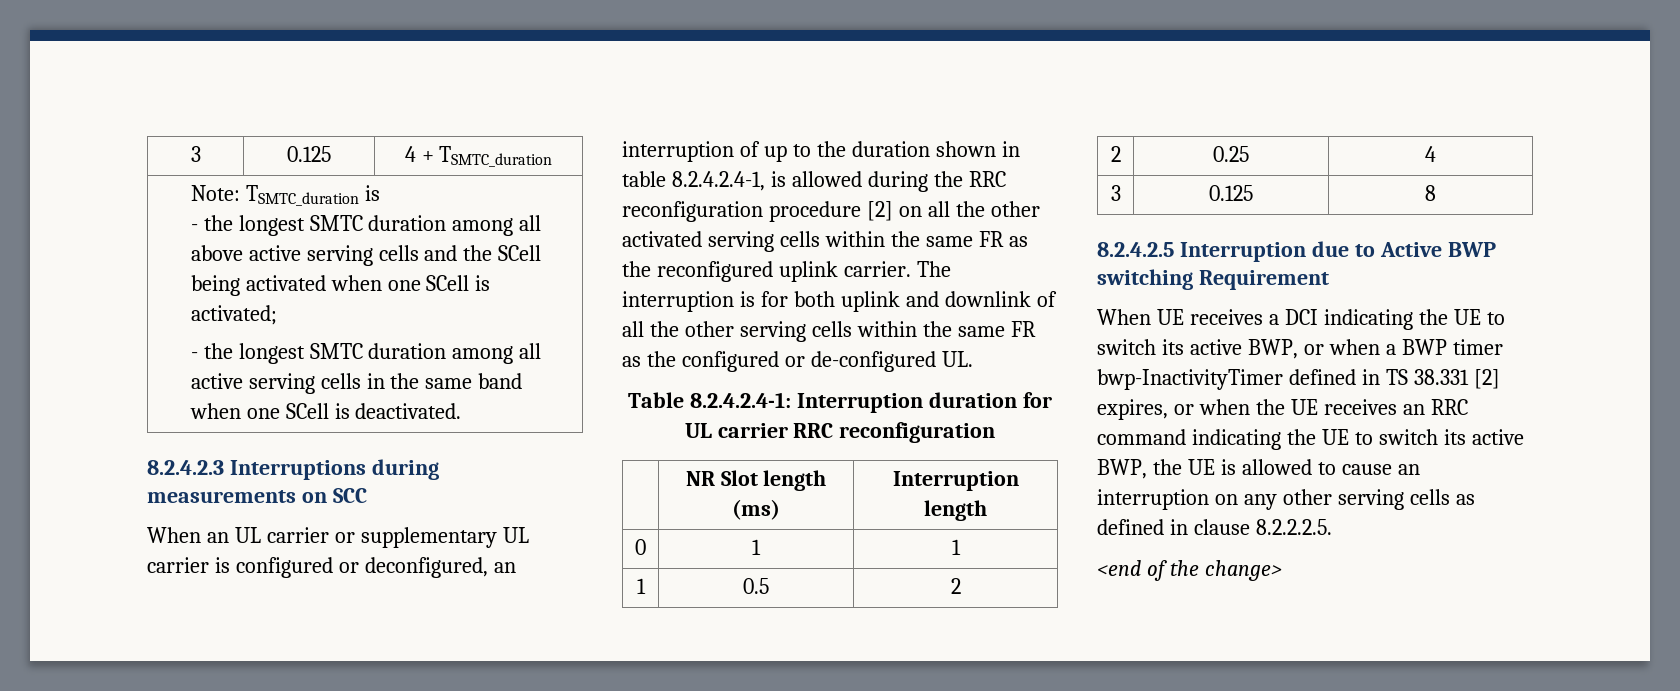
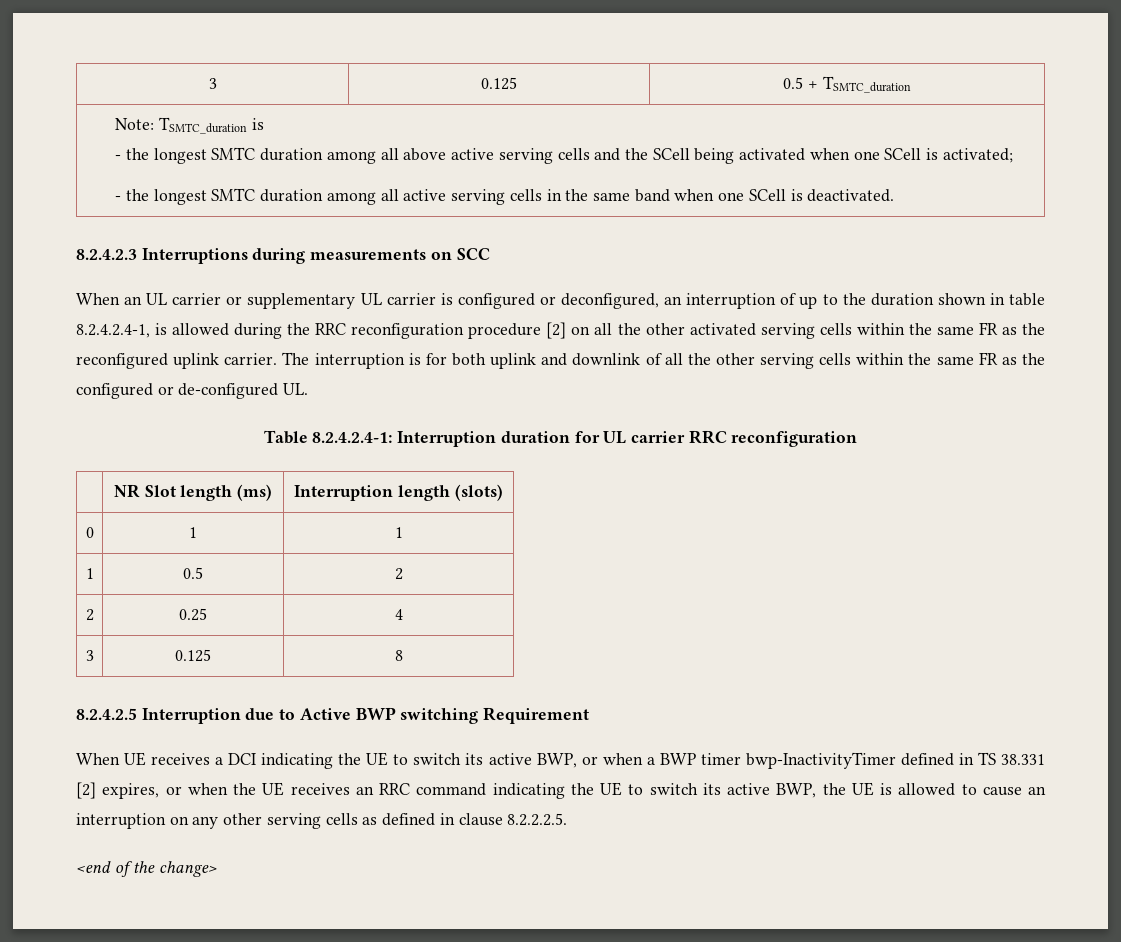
[190,146,201,162] [287,146,331,162] [404,146,416,162] 3 | 0.125 | 4 -> [208,78,217,89] [481,77,517,90] [783,77,804,89] 3 | 0.125 | 0.5
(987, 510) none -> [454,484,503,501] (slots)

